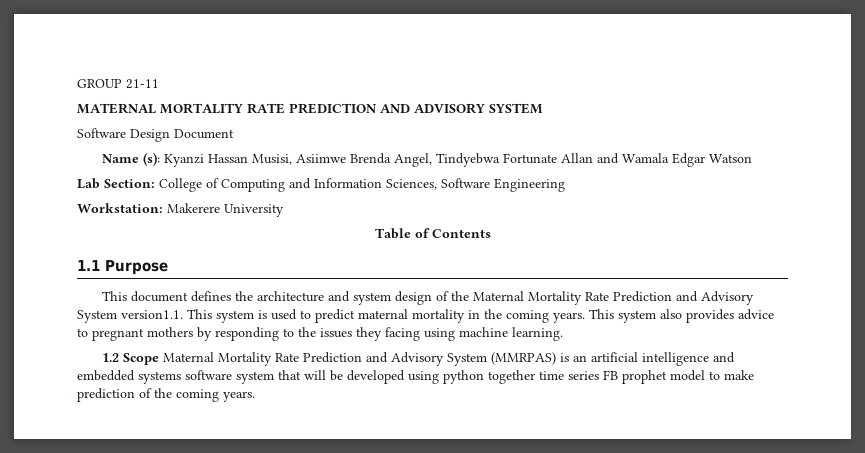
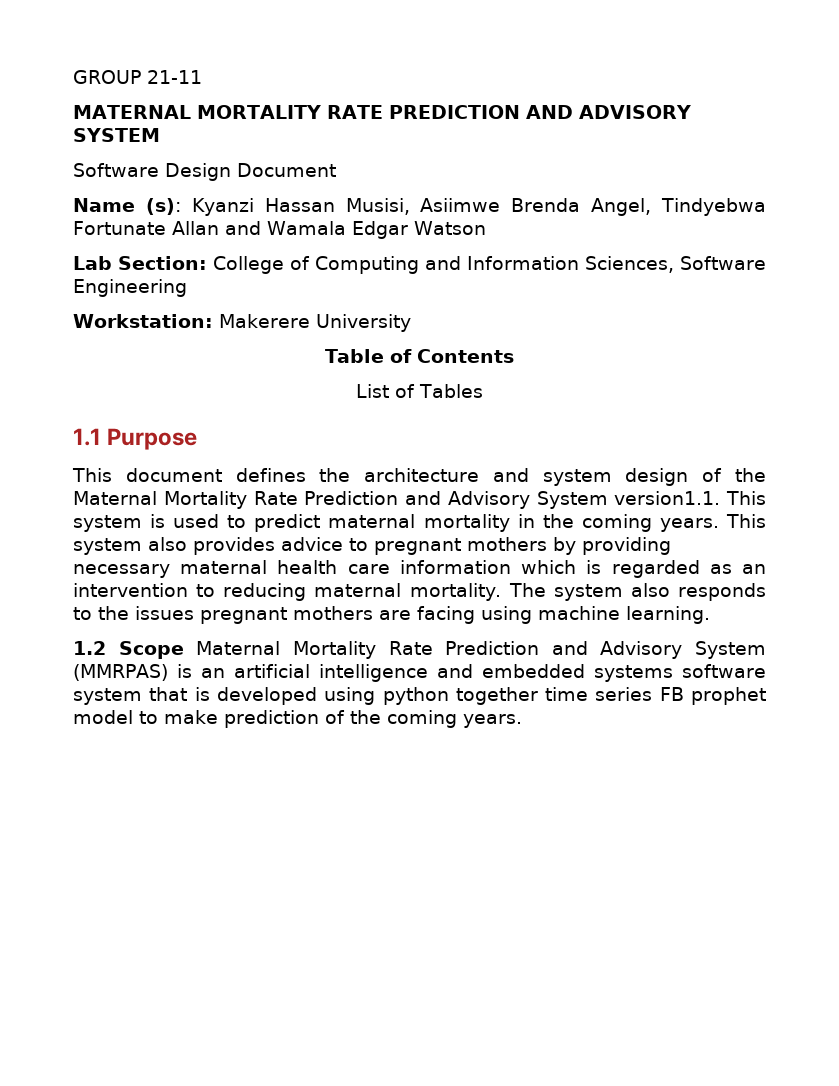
(491, 233) none -> [356,384,484,398] // List of Tables
[215,327,382,341] responding to the issues they -> [582,537,671,555] [73,560,766,578] [73,583,766,601] [73,606,411,624] providing necessary maternal health care information which is regarded as an intervention to reducing maternal mortality. The system also responds to the issues pregnant mothers are
[304,370,343,381] will be -> [194,687,210,701] is

